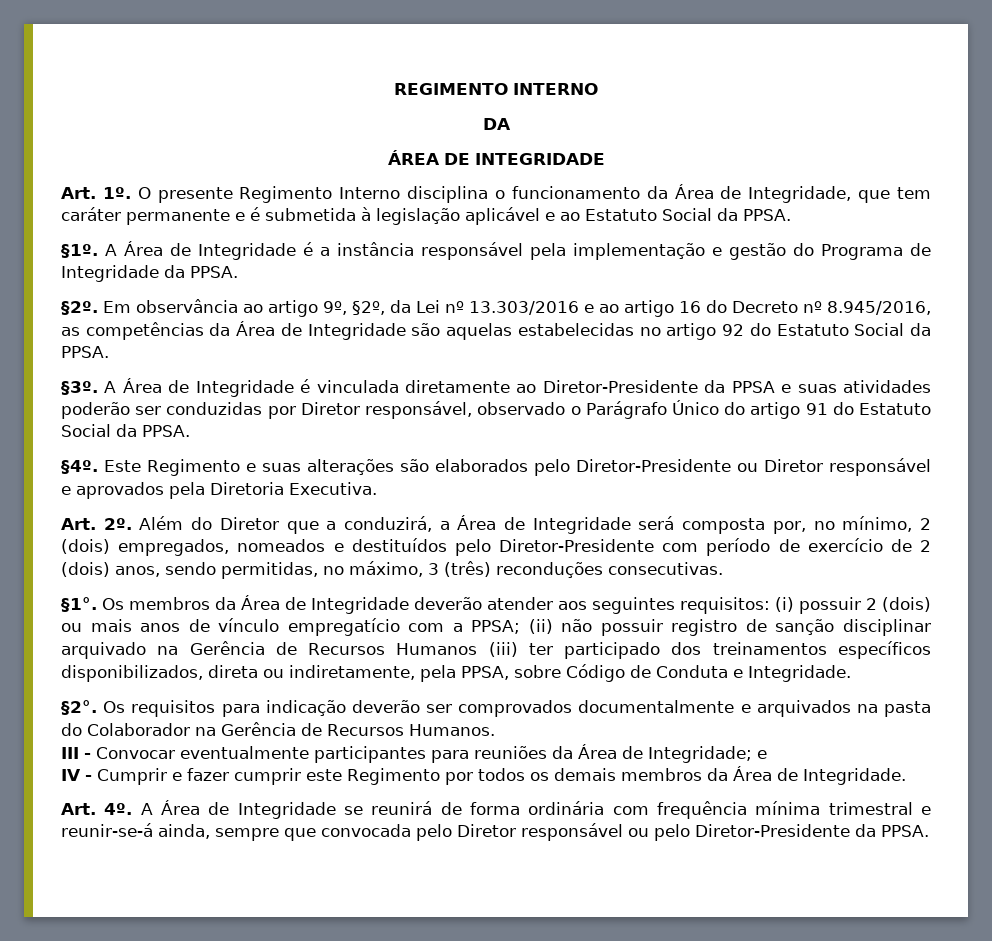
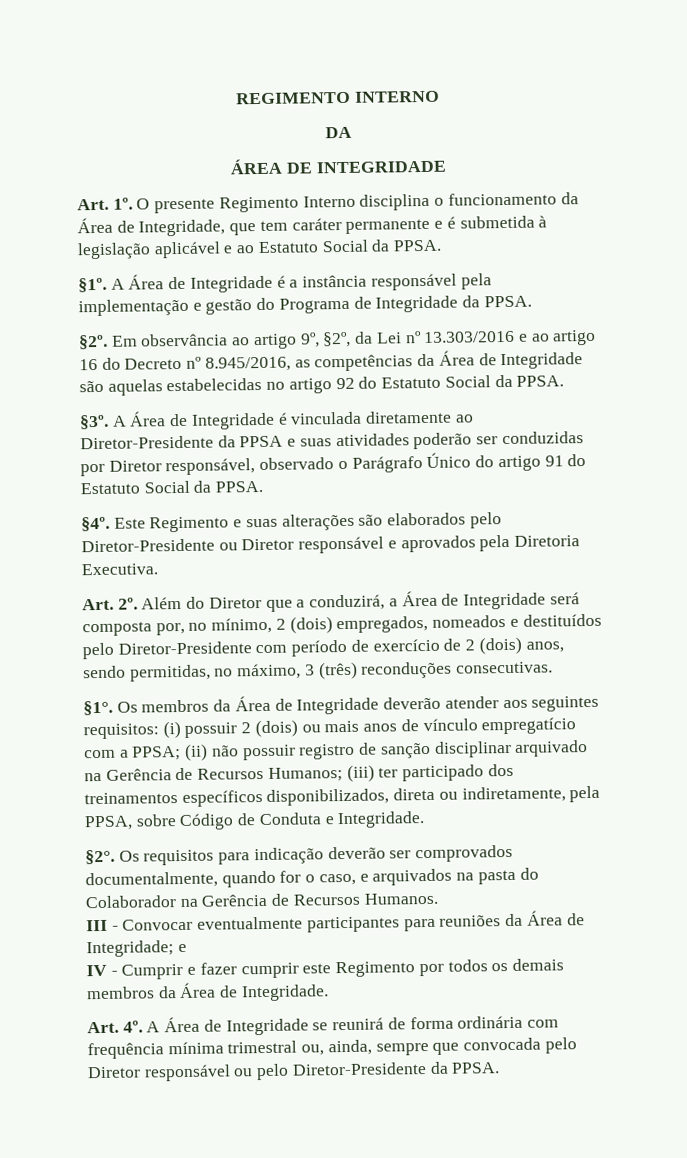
[396,643,478,655] Humanos -> [267,767,343,782] Humanos;
[578,700,735,713] documentalmente -> [85,870,356,889] documentalmente, quando for o caso,
[921,806,932,815] [61,823,153,837] e reunir-se-á -> [301,1044,325,1056] ou,

